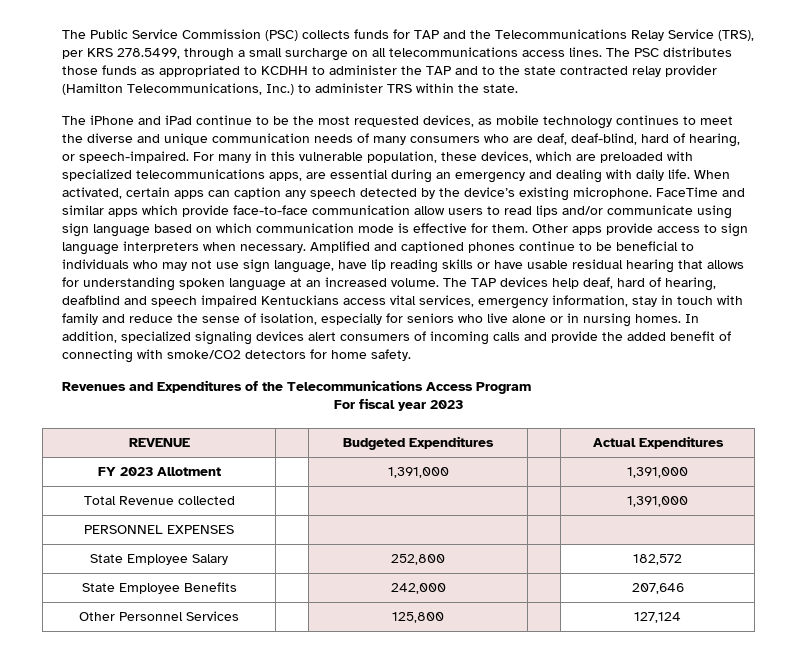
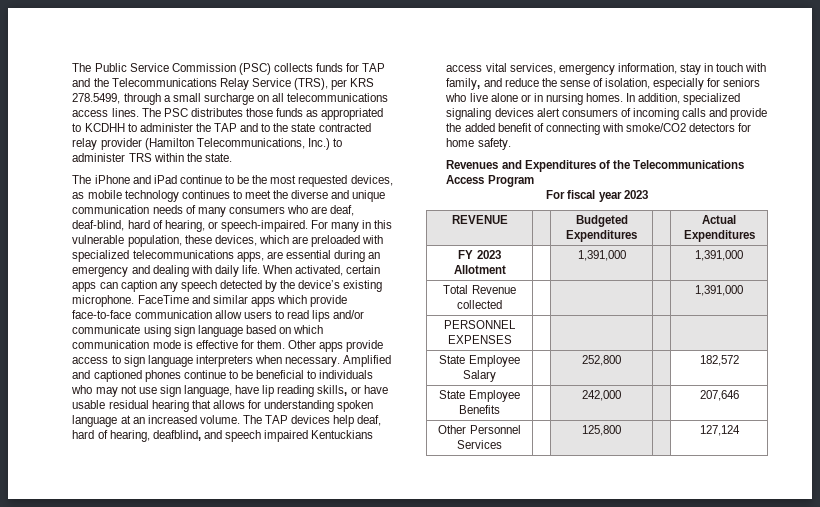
[442,259,474,269] skills -> [317,385,348,396] skills,
[62,295,121,305] deafblind -> [152,430,201,441] deafblind,
[62,313,99,325] family -> [446,78,481,90] family,

